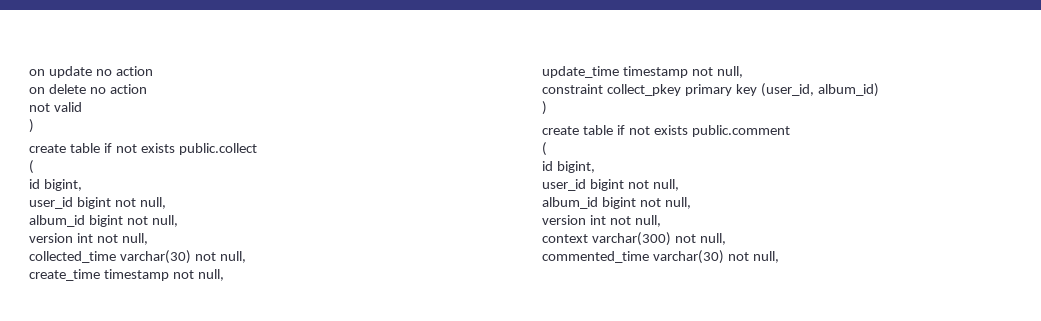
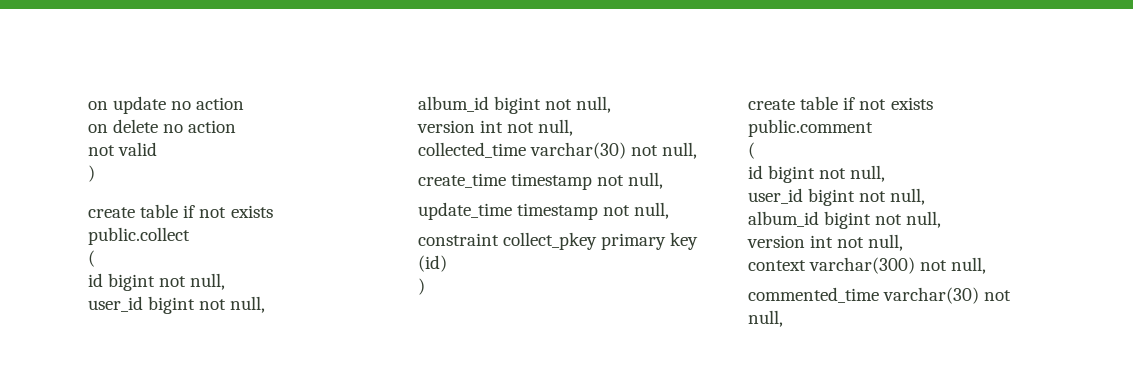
[43,179,82,191] bigint, -> [108,273,226,291] bigint not null,
[760,83,879,97] (user_id, album_id) -> [418,255,447,272] (id)
[556,161,595,173] bigint, -> [768,165,886,183] bigint not null,

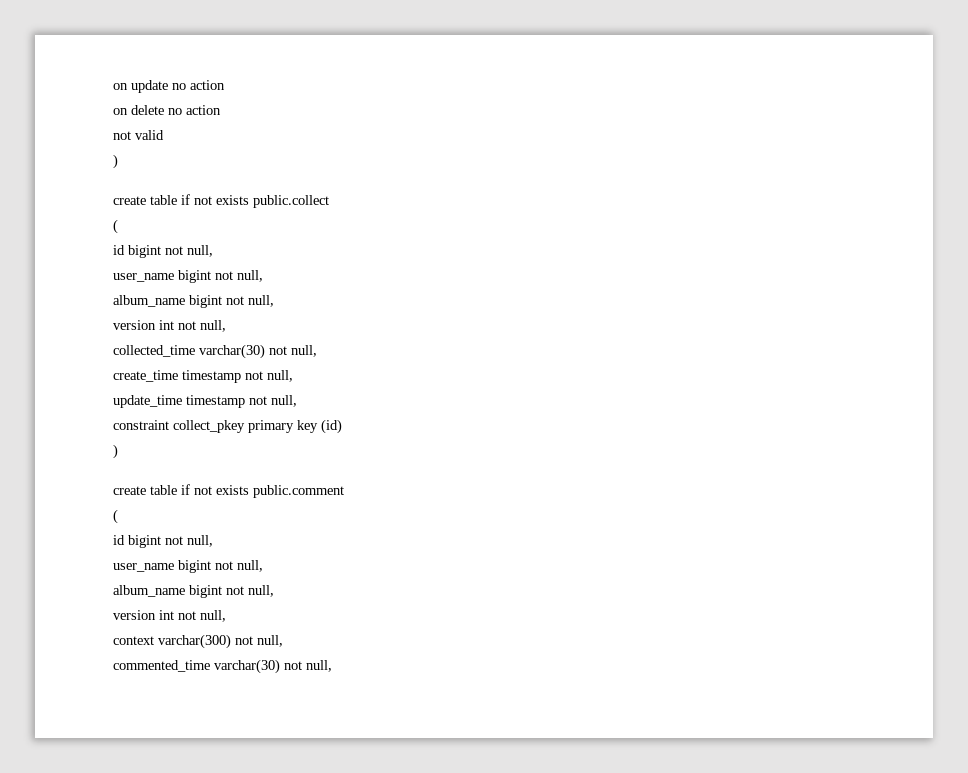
[88,296,266,314] [418,96,489,112] user_id bigint not null, // album_id -> [113,270,263,283] [113,295,185,307] user_name bigint not null, // album_name
[748,188,926,206] [748,211,819,227] user_id bigint not null, // album_id -> [113,560,263,573] [113,585,185,597] user_name bigint not null, // album_name

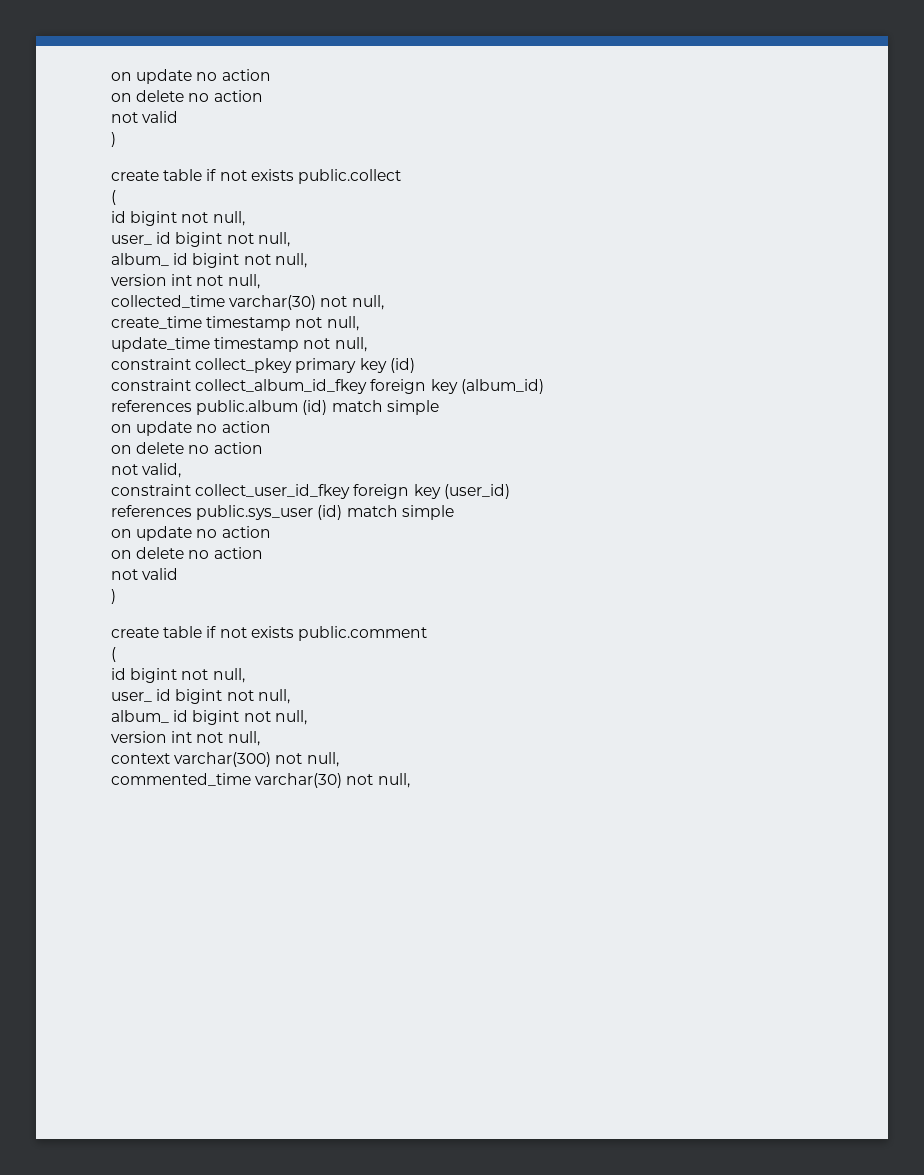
[113,270,263,283] [113,295,185,307] user_name bigint not null, // album_name -> [111,232,290,247] [111,253,189,266] user_ id bigint not null, // album_ id
(342, 426) none -> [111,379,544,394] [111,400,439,415] [111,421,271,436] [111,442,263,454] [111,463,182,478] [111,484,510,499] [111,505,454,520] [111,526,271,541] [111,547,263,559] [111,568,179,580] // constraint collect_album_id_fkey foreign key (album_id) // references public.album (id) match simple // on update no action // on delete no action // not valid, // constraint collect_user_id_fkey foreign key (user_id) // references public.sys_user (id) match simple // on update no action // on delete no action // not valid
[113,560,263,573] [113,585,185,597] user_name bigint not null, // album_name -> [111,689,290,704] [111,710,189,723] user_ id bigint not null, // album_ id

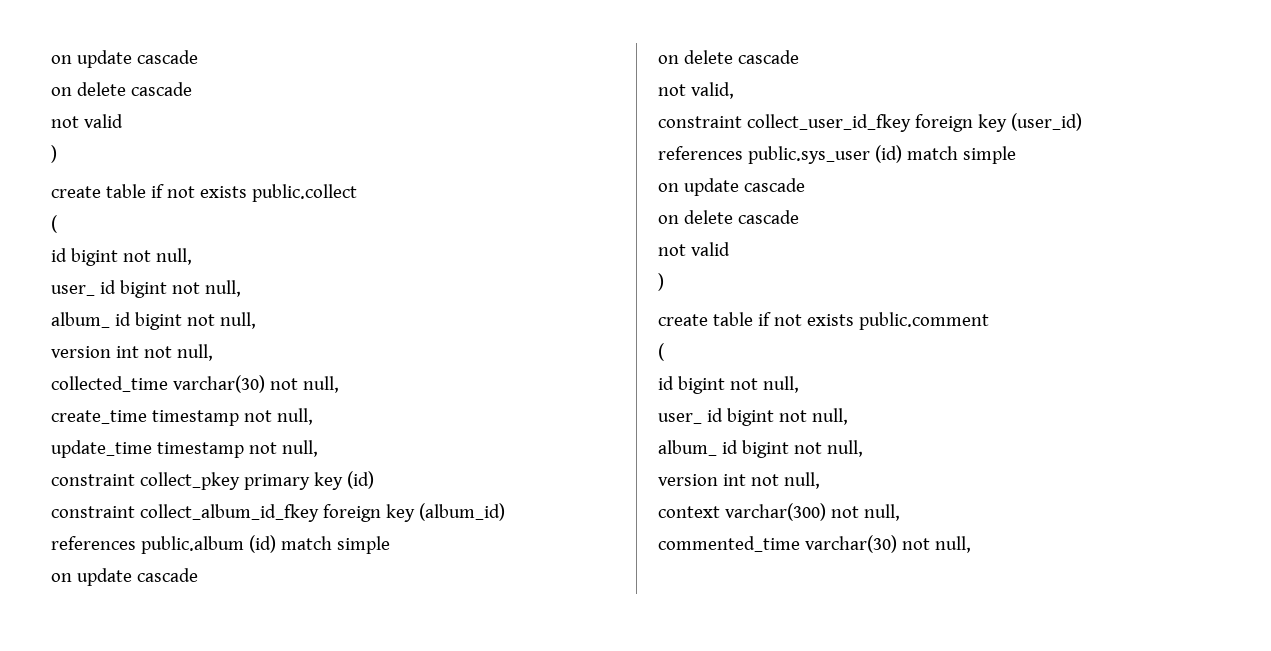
[111,69,271,84] [111,90,263,102] on update no action // on delete no action -> [51,50,198,68] [51,82,192,96] on update cascade // on delete cascade
[196,421,271,433] [111,442,263,454] no action // on delete no action -> [136,568,198,582] [658,50,799,64] cascade // on delete cascade
[196,526,271,538] [111,547,263,559] no action // on delete no action -> [743,178,805,192] [658,210,799,224] cascade // on delete cascade

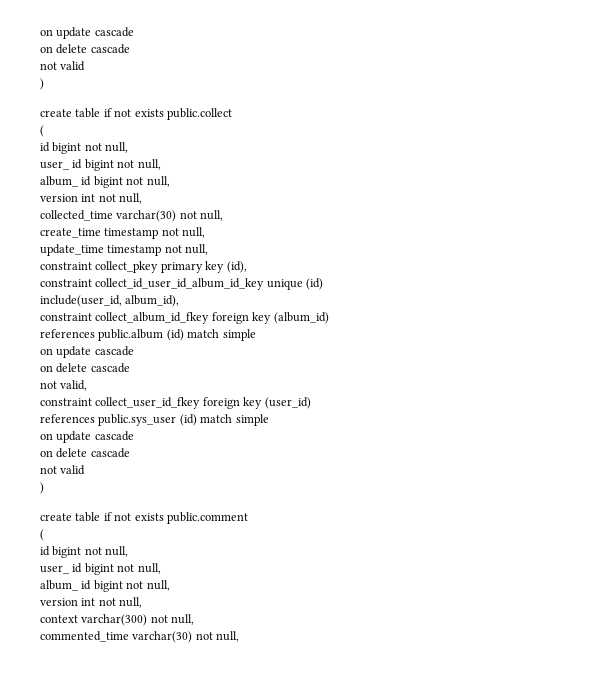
[346,471,374,489] (id) -> [226,261,247,273] [40,278,324,290] [40,295,180,307] (id), // constraint collect_id_user_id_album_id_key unique (id) // include(user_id, album_id),

